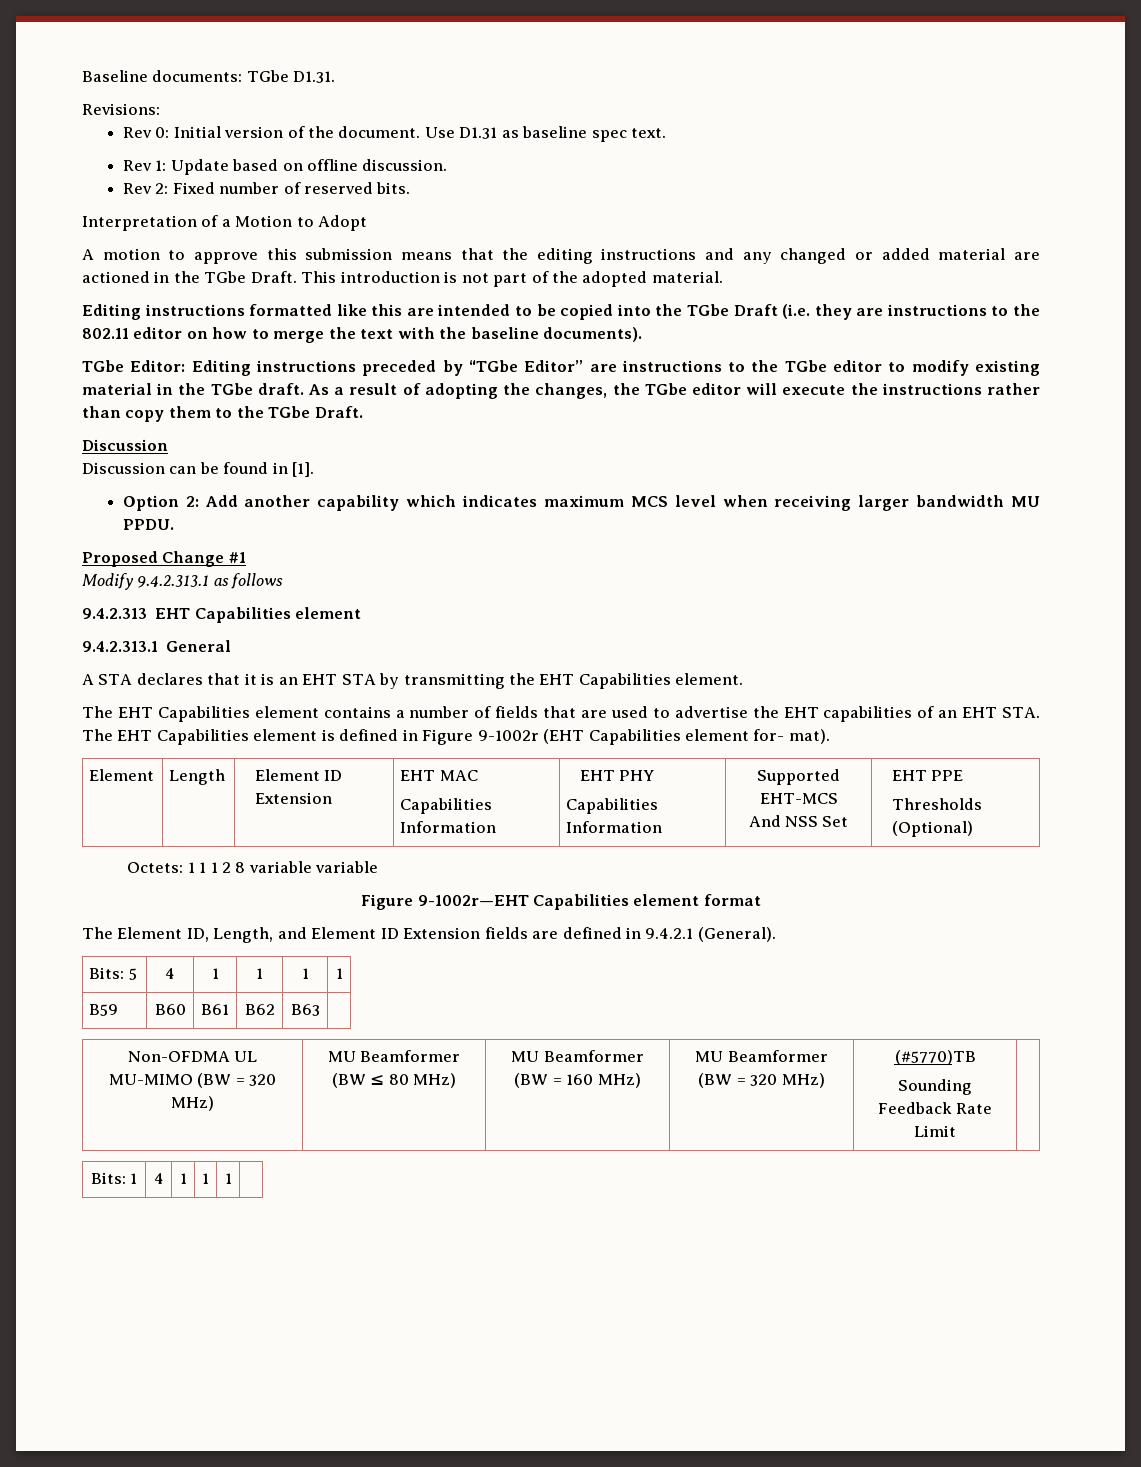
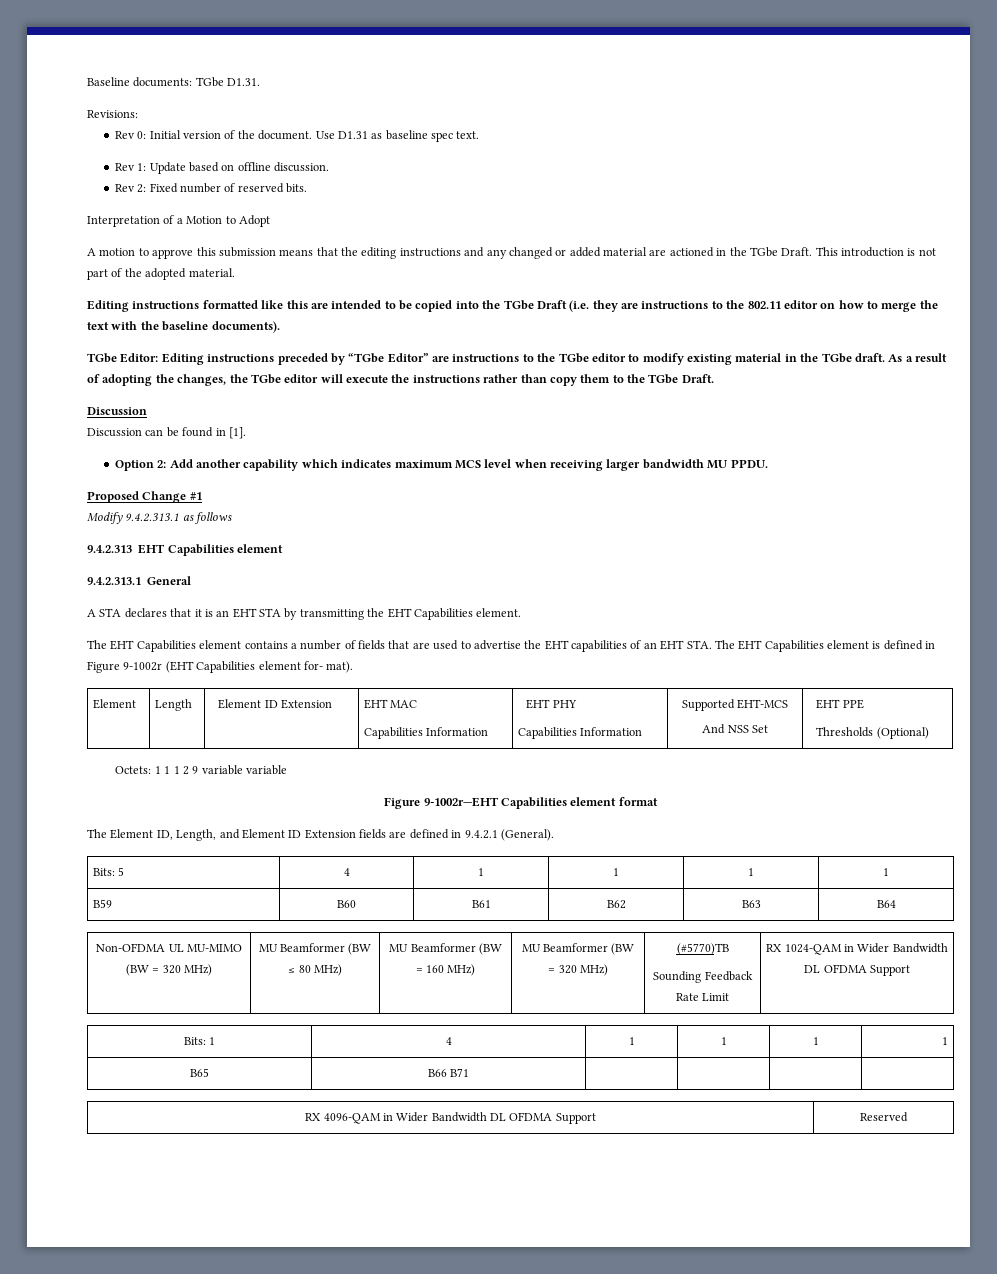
[235,862,246,873] 8 -> [192,766,199,774] 9
(320, 1010) none -> [876,900,896,908] B64
(956, 1131) none -> [766,943,948,955] [804,964,910,976] RX 1024-QAM in Wider Bandwidth DL OFDMA Support
(232, 1178) none -> [942,1037,949,1045] [190,1068,209,1077] [427,1068,470,1077] [305,1112,596,1124] [860,1112,909,1122] 1 // B65 | B66 B71 | | | | // RX 4096-QAM in Wider Bandwidth DL OFDMA Support | Reserved

